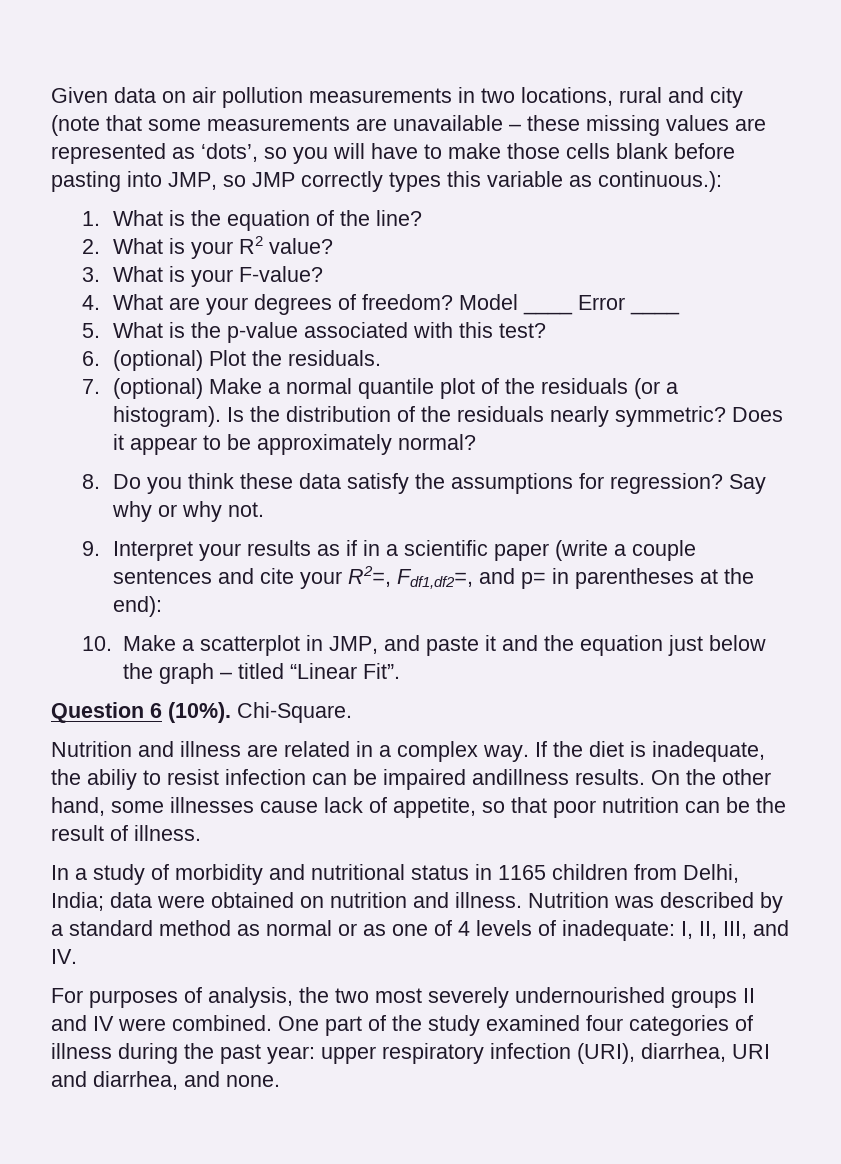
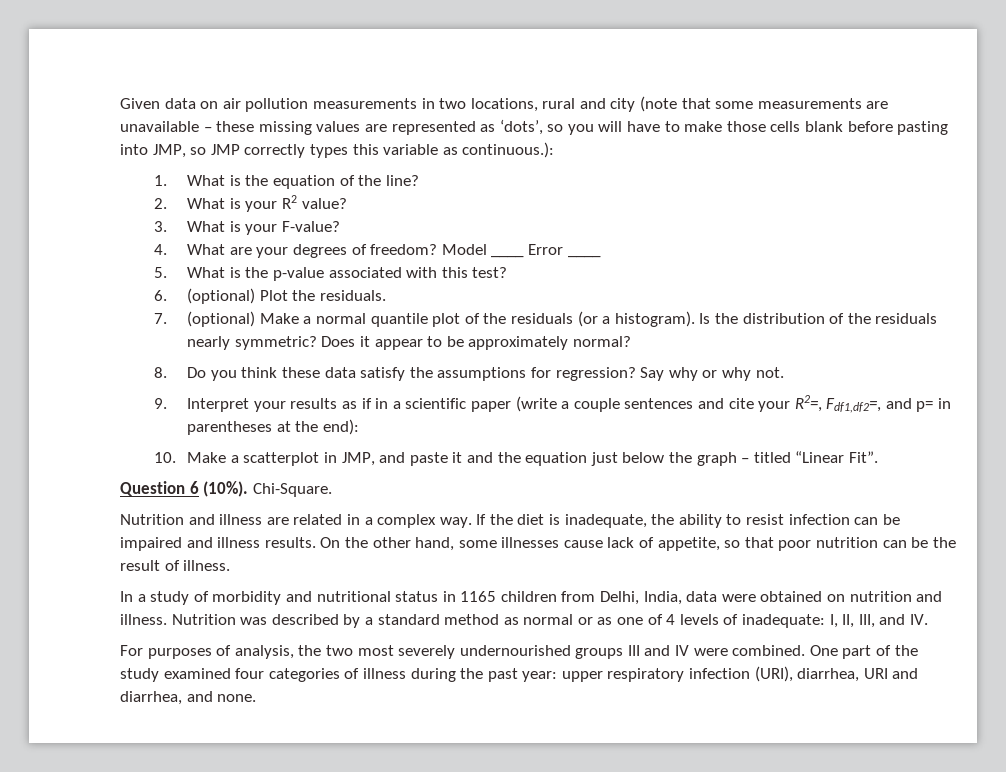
[87,769,137,790] abiliy -> [678,514,722,528] ability
[472,769,569,785] andillness -> [186,537,261,548] and illness
[51,892,104,911] India; -> [643,591,682,605] India,
[743,988,755,1003] II -> [627,645,640,656] III

